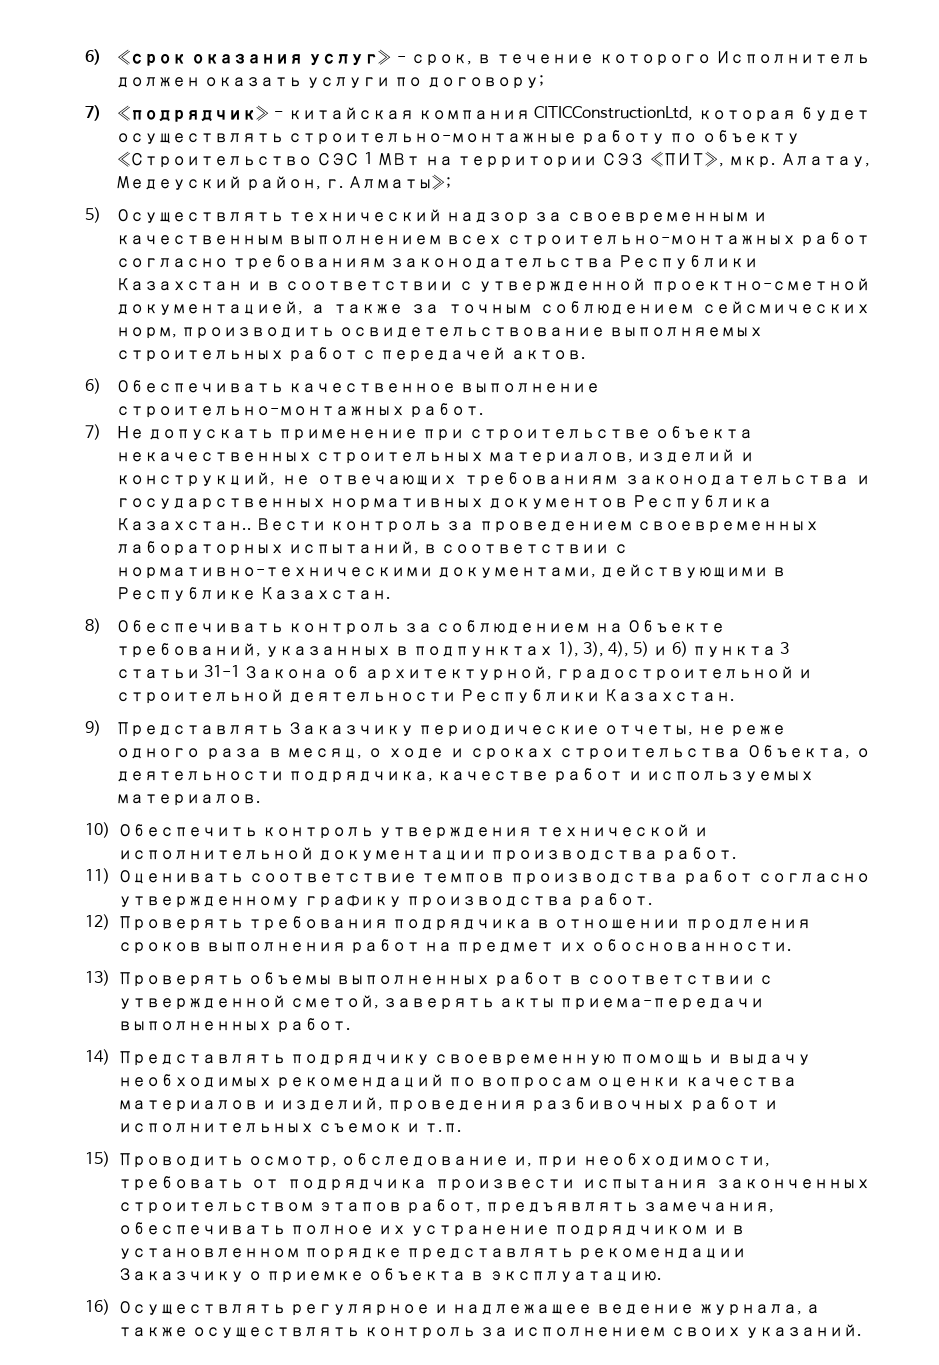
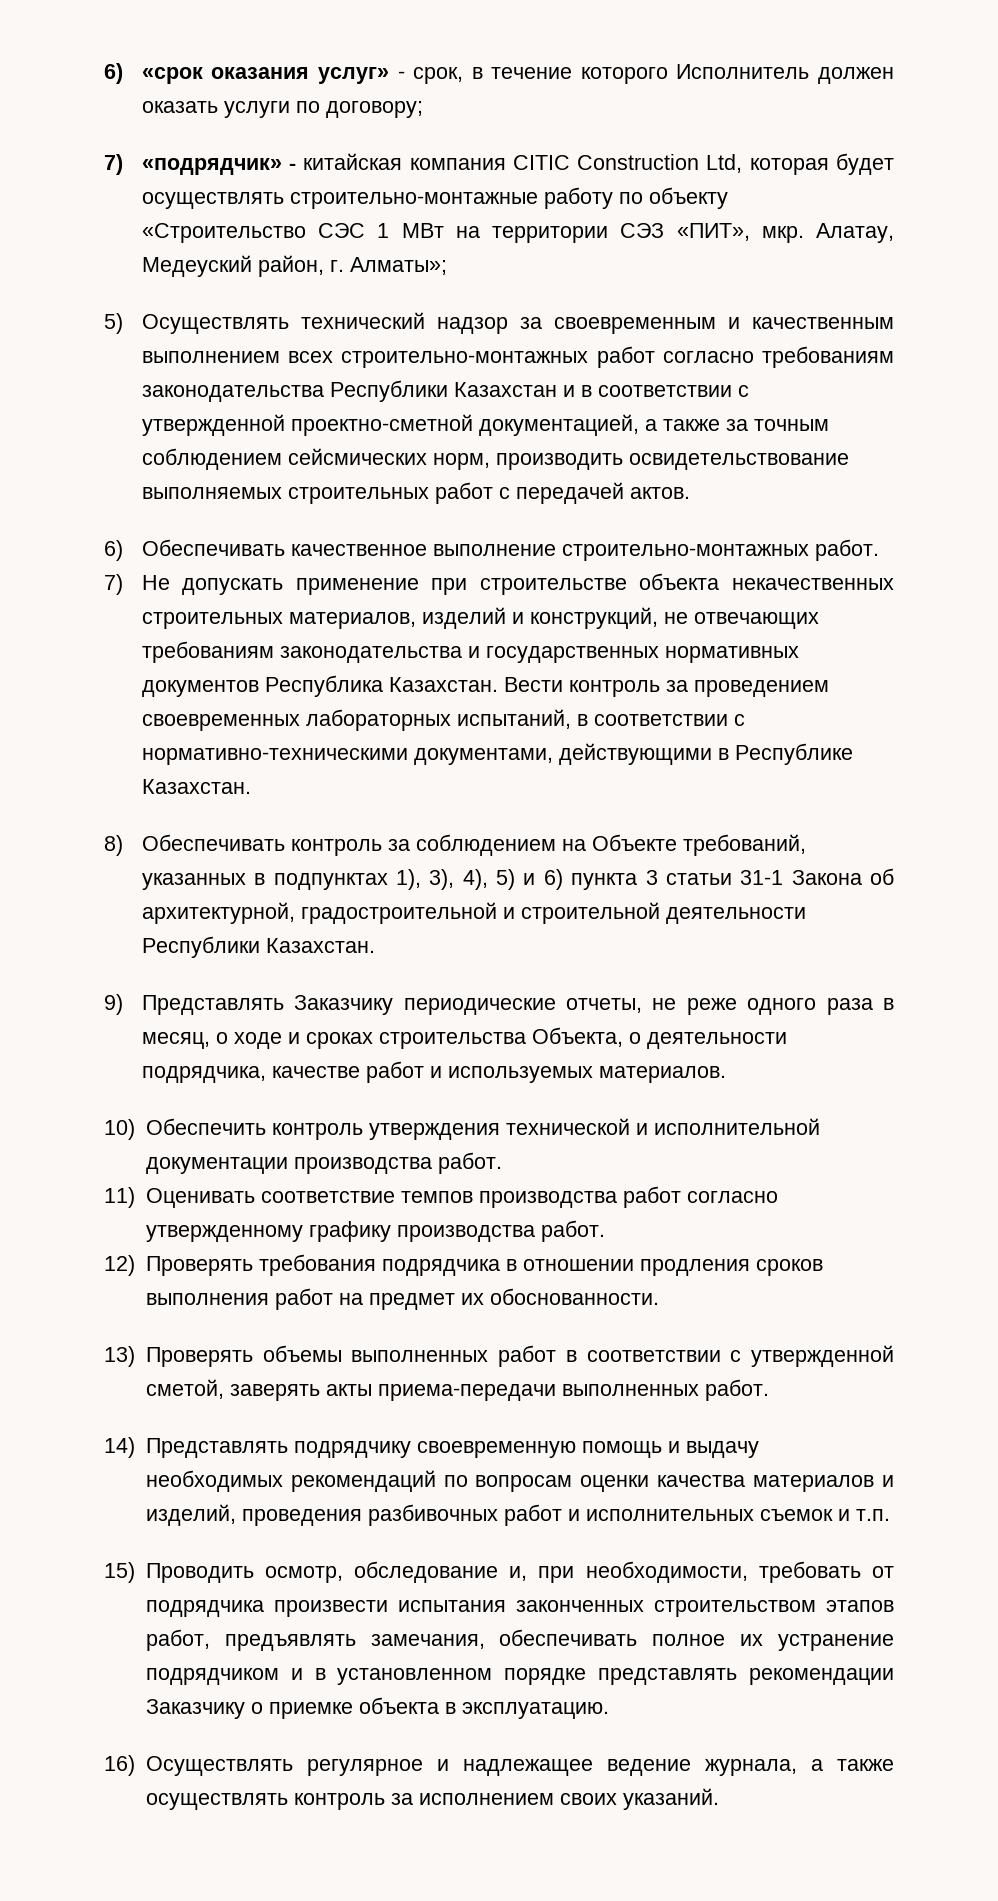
[534,106,694,121] CITICConstructionLtd, -> [512,154,743,173] CITIC Construction Ltd,
[115,518,252,531] Казахстан.. -> [388,677,498,692] Казахстан.

